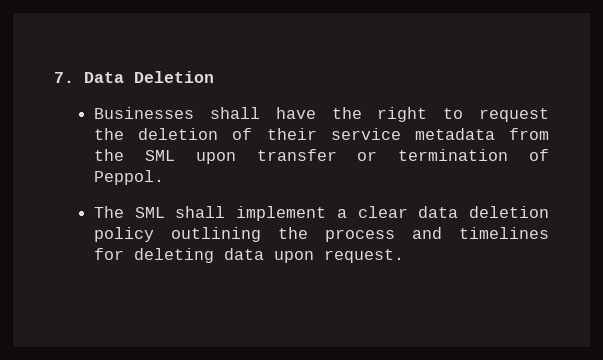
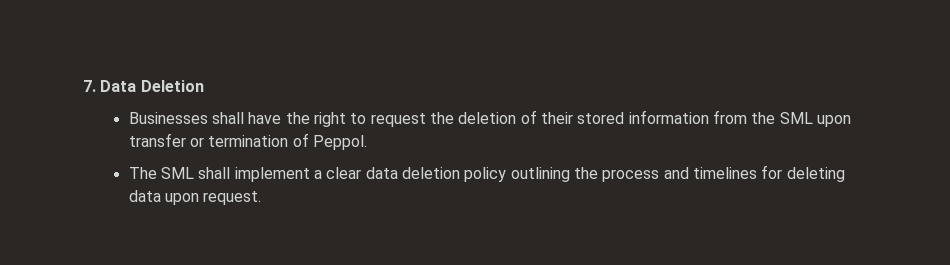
[330,128,495,140] service metadata -> [577,110,709,124] stored information

